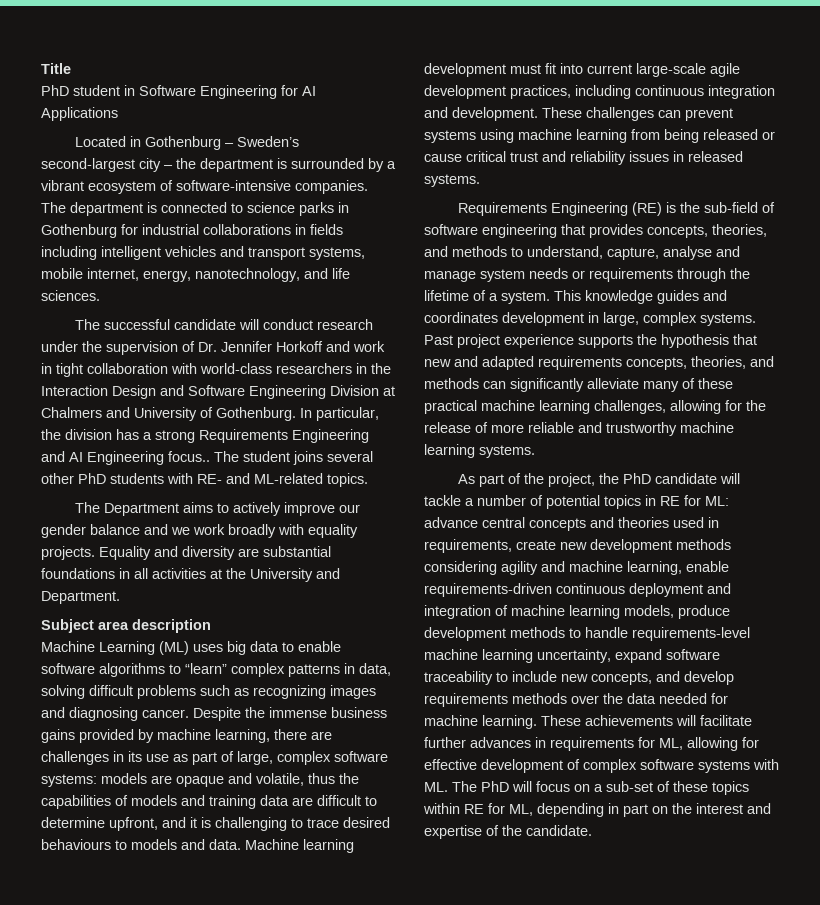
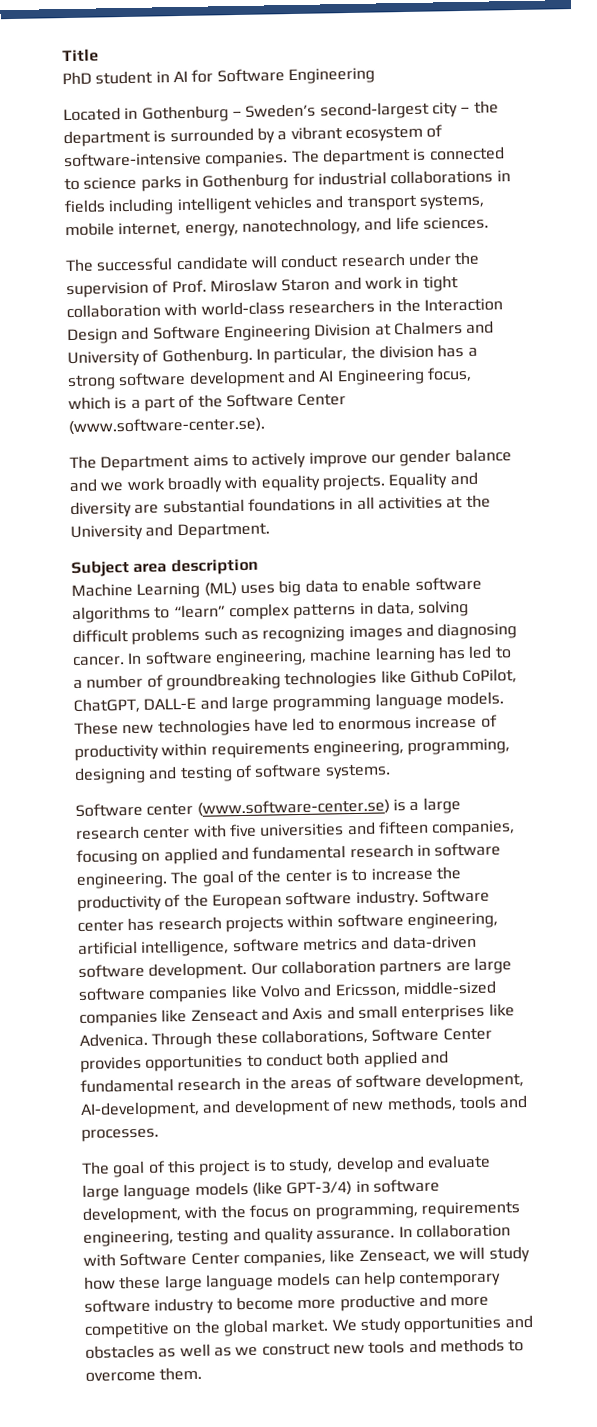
[139,85,316,99] [41,107,118,121] Software Engineering for AI Applications -> [172,67,375,85] AI for Software Engineering
[198,341,323,352] Dr. Jennifer Horkoff -> [171,278,331,294] Prof. Miroslaw Staron
[199,429,369,443] Requirements Engineering -> [118,370,286,388] software development
[168,451,373,465] [41,473,368,487] focus.. The student joins several other PhD students with RE- and ML-related topics. -> [426,366,472,382] [68,393,347,412] [68,416,265,436] focus, which is a part of the Software Center (www.software-center.se).
[193,707,387,721] [41,729,332,743] [41,751,388,765] [41,773,359,787] [41,795,377,809] [41,817,390,831] [41,839,354,853] [424,63,740,77] [424,85,775,99] [424,107,733,121] [424,129,775,143] [424,151,743,165] [424,174,480,187] [458,202,776,216] [424,224,767,238] [424,246,740,260] [424,268,750,282] [424,290,727,304] [424,312,756,326] [424,334,757,348] [424,356,774,370] [424,378,733,392] [424,400,766,414] [424,422,734,436] [424,444,535,458] [458,473,741,487] [424,495,729,509] [424,517,719,531] [424,539,731,553] [424,561,729,575] [424,583,731,597] [424,605,730,619] [424,627,750,641] [424,649,720,663] [424,671,734,685] [424,693,728,707] [424,715,752,729] [424,737,759,751] [424,759,779,773] [424,781,749,795] [423,803,771,817] [424,825,592,839] Despite the immense business gains provided by machine learning, there are challenges in its use as part of large, complex software systems: models are opaque and volatile, thus the capabilities of models and training data are difficult to determine upfront, and it is challenging to trace desired behaviours to models and data. Machine learning development must fit into current large-scale agile development practices, including continuous integration and development. These challenges can prevent systems using machine learning from being released or cause critical trust and reliability issues in released systems. // Requirements Engineering (RE) is the sub-field of software engineering that provides concepts, theories, and methods to understand, capture, analyse and manage system needs or requirements through the lifetime of a system. This knowledge guides and coordinates development in large, complex systems. Past project experience supports the hypothesis that new and adapted requirements concepts, theories, and methods can significantly alleviate many of these practical machine learning challenges, allowing for the release of more reliable and trustworthy machine learning systems. // As part of the project, the PhD candidate will tackle a number of potential topics in RE for ML: advance central concepts and theories used in requirements, create new development methods considering agility and machine learning, enable requirements-driven continuous deployment and integration of machine learning models, produce development methods to handle requirements-level machine learning uncertainty, expand software traceability to include new concepts, and develop requirements methods over the data needed for machine learning. These achievements will facilitate further advances in requirements for ML, allowing for effective development of complex software systems with ML. The PhD will focus on a sub-set of these topics within RE for ML, depending in part on the interest and expertise of the candidate. -> [127,645,512,667] [73,668,518,691] [73,691,504,713] [74,714,498,737] [74,738,511,761] [74,763,391,784] [75,797,461,817] [75,820,516,840] [76,842,502,866] [76,866,461,889] [77,888,490,912] [77,912,498,933] [78,934,477,957] [78,957,512,980] [78,980,497,1003] [79,1003,515,1027] [79,1027,492,1049] [80,1050,449,1073] [80,1072,525,1093] [80,1094,529,1119] [81,1128,159,1142] [81,1154,492,1178] [82,1178,440,1201] [82,1201,520,1224] [83,1223,511,1247] [83,1245,530,1268] [83,1270,502,1292] [84,1293,490,1315] [84,1314,533,1339] [85,1338,525,1359] [85,1366,203,1382] In software engineering, machine learning has led to a number of groundbreaking technologies like Github CoPilot, ChatGPT, DALL-E and large programming language models. These new technologies have led to enormous increase of productivity within requirements engineering, programming, designing and testing of software systems. // Software center (www.software-center.se) is a large research center with five universities and fifteen companies, focusing on applied and fundamental research in software engineering. The goal of the center is to increase the productivity of the European software industry. Software center has research projects within software engineering, artificial intelligence, software metrics and data-driven software development. Our collaboration partners are large software companies like Volvo and Ericsson, middle-sized companies like Zenseact and Axis and small enterprises like Advenica. Through these collaborations, Software Center provides opportunities to conduct both applied and fundamental research in the areas of software development, AI-development, and development of new methods, tools and processes. // The goal of this project is to study, develop and evaluate large language models (like GPT-3/4) in software development, with the focus on programming, requirements engineering, testing and quality assurance. In collaboration with Software Center companies, like Zenseact, we will study how these large language models can help contemporary software industry to become more productive and more competitive on the global market. We study opportunities and obstacles as well as we construct new tools and methods to overcome them.

